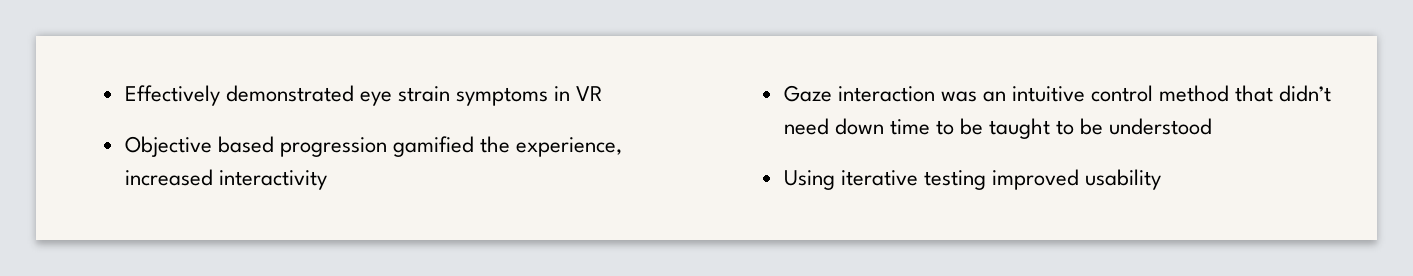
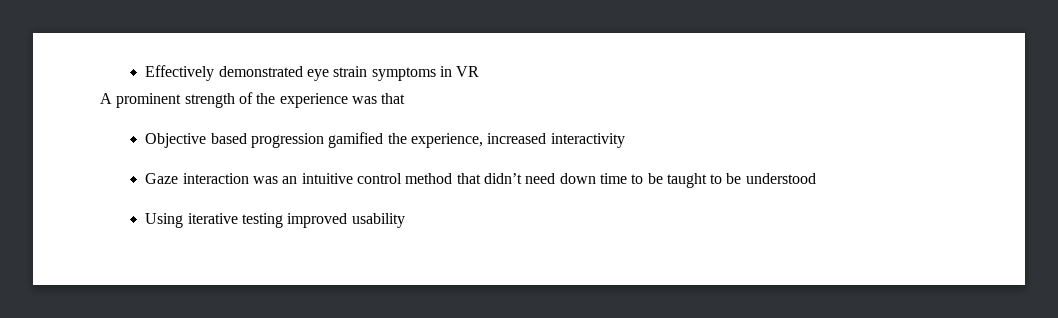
(603, 93) none -> [100,92,406,108] // A prominent strength of the experience was that

